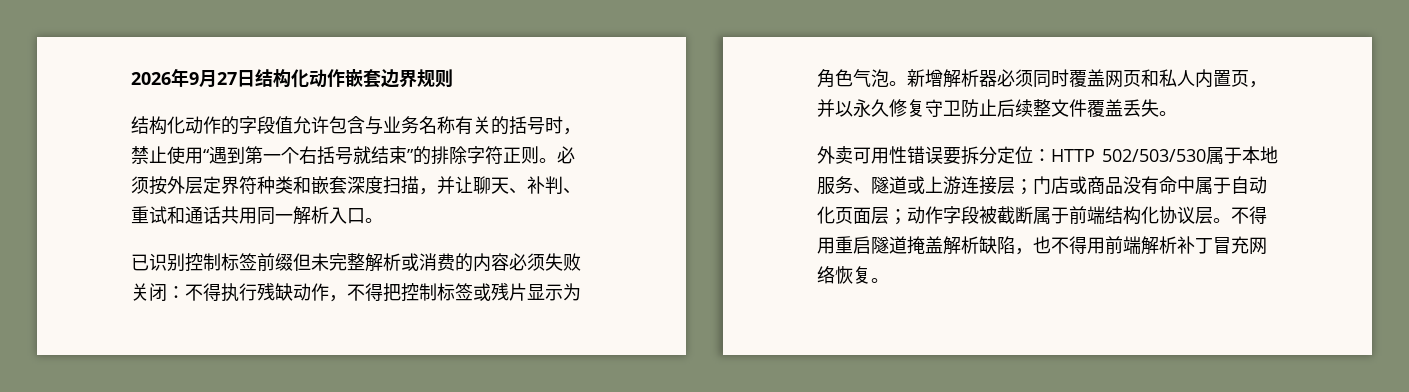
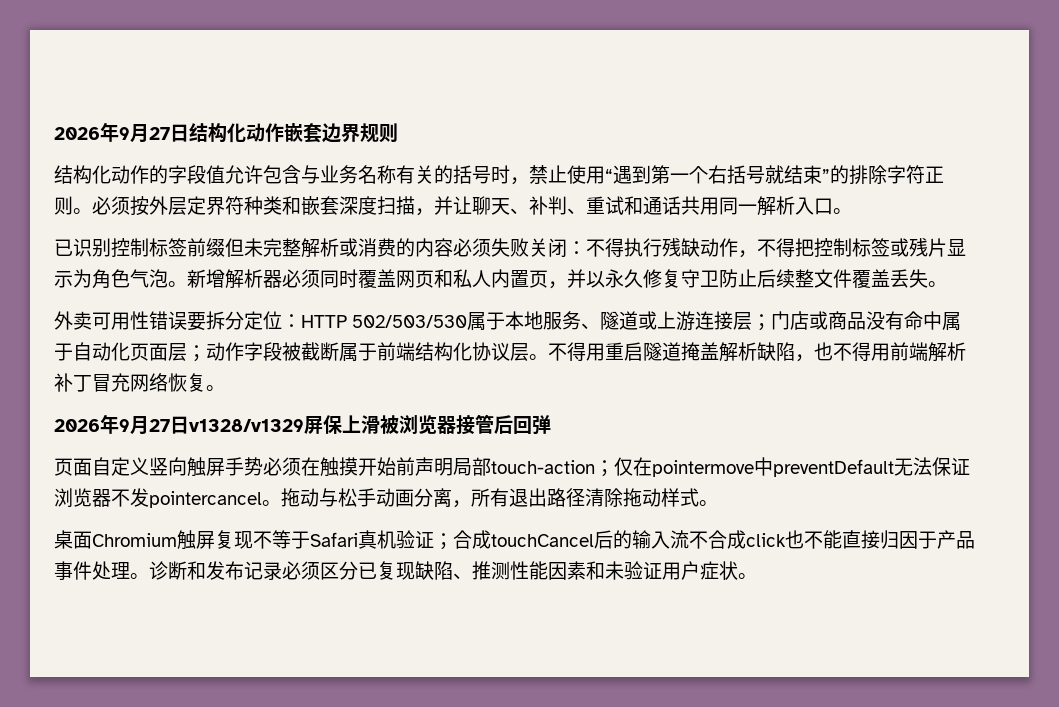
(889, 280) none -> [54,414,551,435] [54,457,970,477] [54,488,718,508] [54,530,975,550] [54,561,757,580] // 2026年9月27日v1328/v1329屏保上滑被浏览器接管后回弹 // 页面自定义竖向触屏手势必须在触摸开始前声明局部touch-action；仅在pointermove中preventDefault无法保证浏览器不发pointercancel。拖动与松手动画分离，所有退出路径清除拖动样式。 // 桌面Chromium触屏复现不等于Safari真机验证；合成touchCancel后的输入流不合成click也不能直接归因于产品事件处理。诊断和发布记录必须区分已复现缺陷、推测性能因素和未验证用户症状。

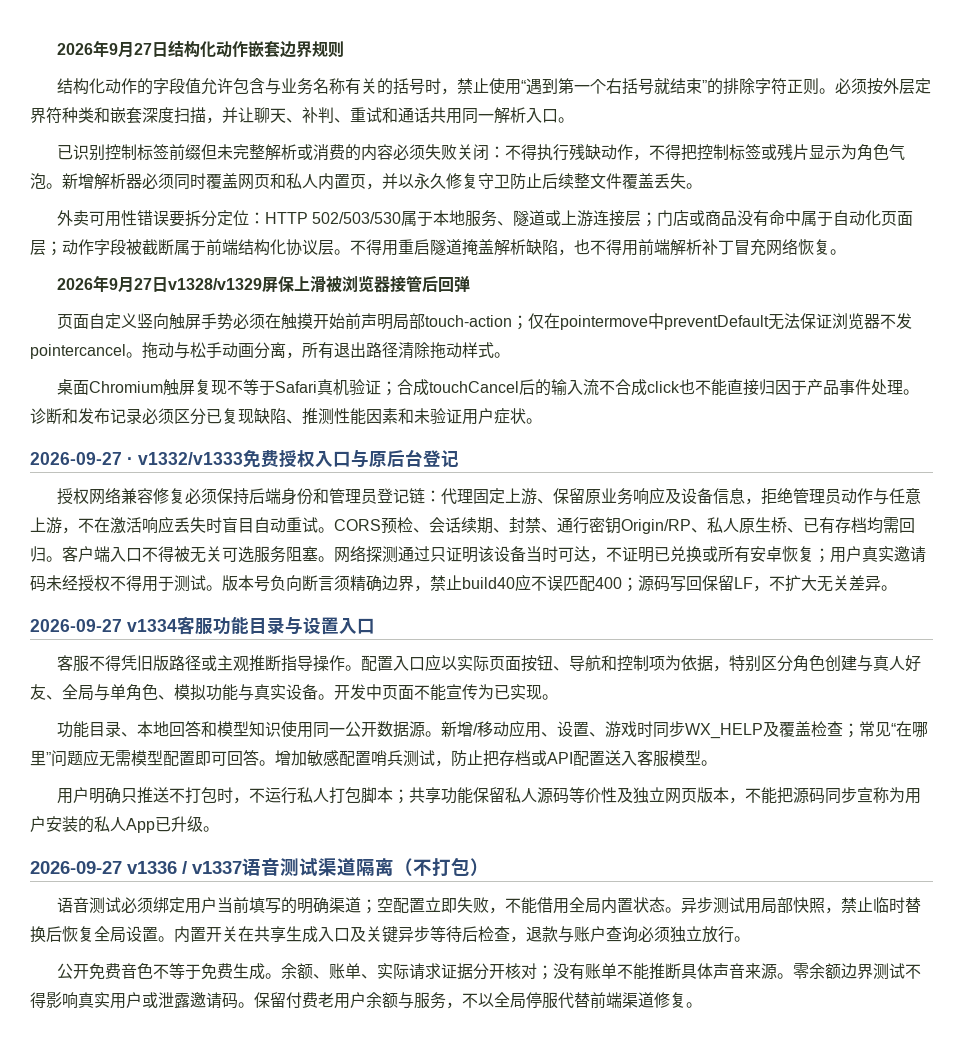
(757, 576) none -> [30,449,459,468] [56,487,921,505] [30,516,915,534] [30,545,926,563] [30,574,897,592] [30,616,375,635] [56,654,921,672] [30,684,558,701] [56,720,928,739] [30,749,717,767] [56,787,921,804] [30,816,219,833] [30,857,489,876] [56,897,921,914] [30,926,750,943] [56,963,921,980] [30,992,702,1009] // 2026-09-27 · v1332/v1333免费授权入口与原后台登记 // 授权网络兼容修复必须保持后端身份和管理员登记链：代理固定上游、保留原业务响应及设备信息，拒绝管理员动作与任意上游，不在激活响应丢失时盲目自动重试。CORS预检、会话续期、封禁、通行密钥Origin/RP、私人原生桥、已有存档均需回归。客户端入口不得被无关可选服务阻塞。网络探测通过只证明该设备当时可达，不证明已兑换或所有安卓恢复；用户真实邀请码未经授权不得用于测试。版本号负向断言须精确边界，禁止build40应不误匹配400；源码写回保留LF，不扩大无关差异。 // 2026-09-27 v1334客服功能目录与设置入口 // 客服不得凭旧版路径或主观推断指导操作。配置入口应以实际页面按钮、导航和控制项为依据，特别区分角色创建与真人好友、全局与单角色、模拟功能与真实设备。开发中页面不能宣传为已实现。 // 功能目录、本地回答和模型知识使用同一公开数据源。新增/移动应用、设置、游戏时同步WX_HELP及覆盖检查；常见“在哪里”问题应无需模型配置即可回答。增加敏感配置哨兵测试，防止把存档或API配置送入客服模型。 // 用户明确只推送不打包时，不运行私人打包脚本；共享功能保留私人源码等价性及独立网页版本，不能把源码同步宣称为用户安装的私人App已升级。 // 2026-09-27 v1336 / v1337语音测试渠道隔离（不打包） // 语音测试必须绑定用户当前填写的明确渠道；空配置立即失败，不能借用全局内置状态。异步测试用局部快照，禁止临时替换后恢复全局设置。内置开关在共享生成入口及关键异步等待后检查，退款与账户查询必须独立放行。 // 公开免费音色不等于免费生成。余额、账单、实际请求证据分开核对；没有账单不能推断具体声音来源。零余额边界测试不得影响真实用户或泄露邀请码。保留付费老用户余额与服务，不以全局停服代替前端渠道修复。

